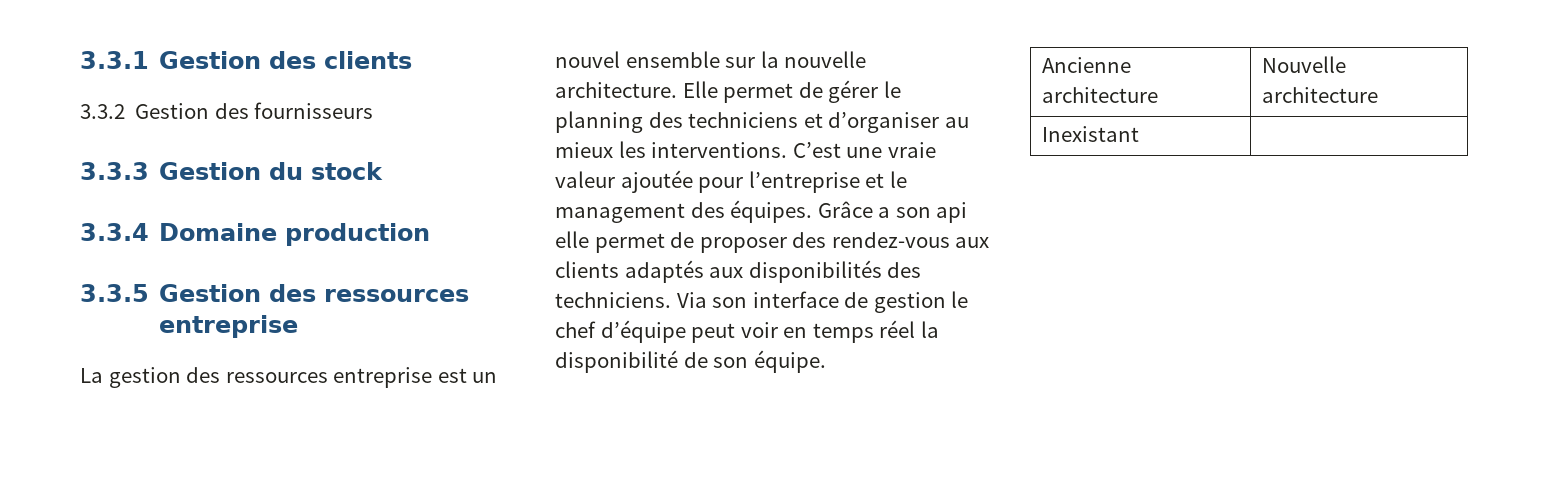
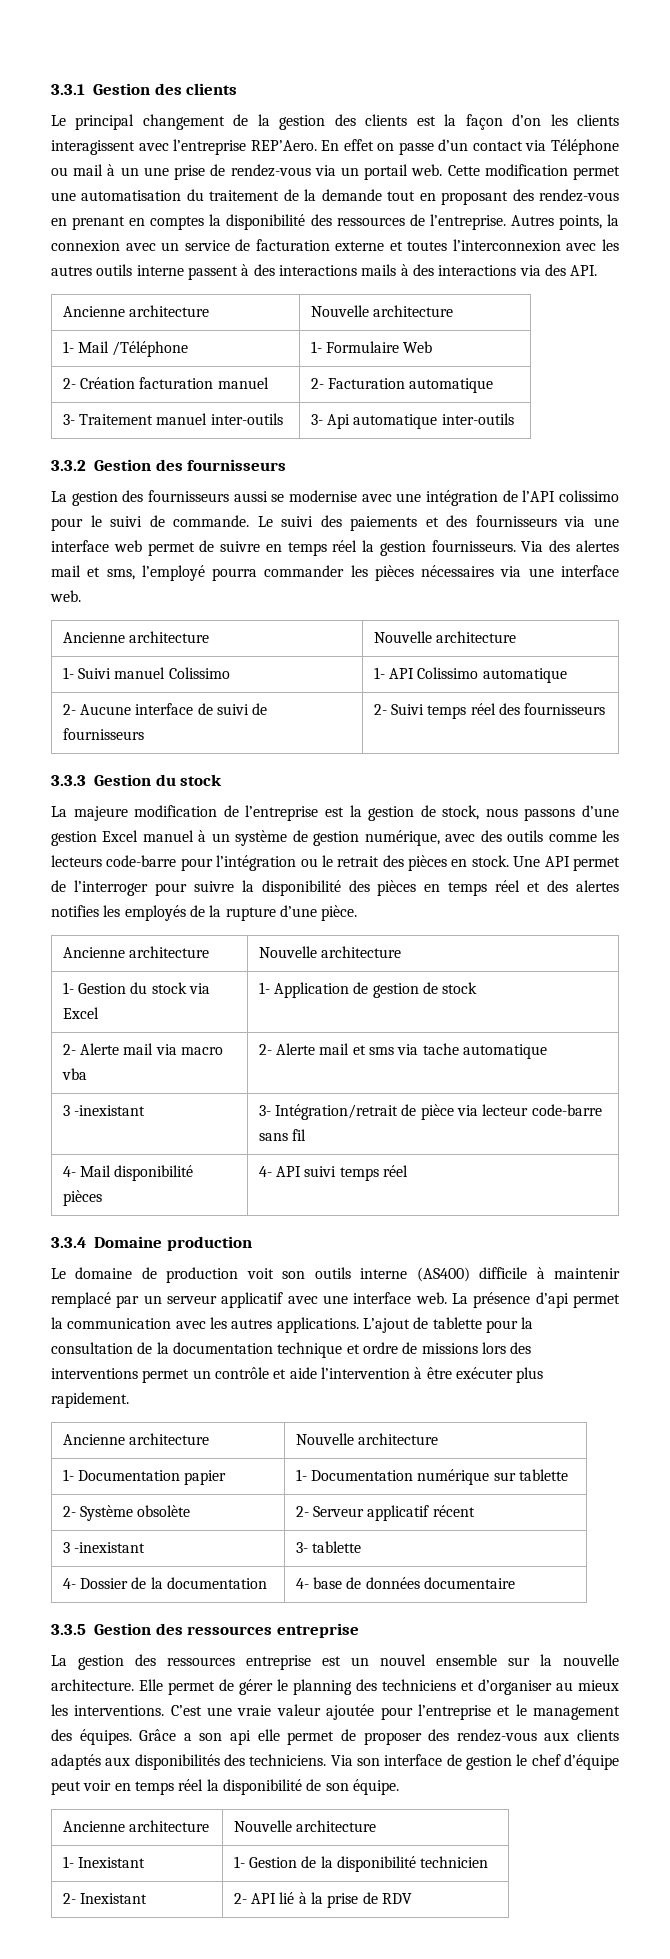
[80,102,374,119] [80,162,384,180] [80,223,431,246] 3.3.2 Gestion des fournisseurs // 3.3.3 Gestion du stock // 3.3.4 Domaine production -> [51,114,619,130] [51,139,620,155] [51,164,620,180] [51,189,619,205] [51,214,619,230] [51,239,619,251] [51,264,598,280] [62,305,209,317] [310,305,453,317] [62,341,189,357] [310,341,433,353] [62,377,269,389] [310,378,494,393] [62,413,283,425] [310,413,514,429] [51,459,287,471] [51,490,620,506] [51,515,620,531] [51,540,619,556] [51,565,619,581] [50,590,81,602] [62,631,209,643] [373,631,516,643] [62,667,230,679] [373,667,567,683] [62,703,268,715] [62,728,144,740] [373,703,606,719] [51,774,223,786] [51,805,619,821] [51,830,619,846] [51,855,621,871] [51,880,619,896] [51,905,358,921] [62,946,209,958] [258,946,401,958] [62,982,210,994] [62,1007,99,1019] [258,982,478,998] [62,1043,223,1055] [61,1068,87,1080] [258,1043,547,1059] [62,1105,145,1116] [258,1104,602,1120] [258,1129,306,1141] [62,1165,194,1181] [62,1190,102,1206] [258,1165,408,1181] [51,1236,252,1251] [51,1267,620,1283] [51,1292,620,1308] [51,1317,534,1333] [51,1342,532,1358] [51,1367,544,1383] [51,1392,129,1408] [62,1433,209,1445] [295,1433,438,1445] [62,1469,227,1485] [295,1469,568,1485] [62,1505,191,1521] [295,1505,475,1521] [62,1542,145,1553] [295,1541,361,1553] [62,1577,267,1589] [295,1577,515,1589] Le principal changement de la gestion des clients est la façon d’on les clients interagissent avec l’entreprise REP’Aero. En effet on passe d’un contact via Téléphone ou mail à un une prise de rendez-vous via un portail web. Cette modification permet une automatisation du traitement de la demande tout en proposant des rendez-vous en prenant en comptes la disponibilité des ressources de l’entreprise. Autres points, la connexion avec un service de facturation externe et toutes l’interconnexion avec les autres outils interne passent à des interactions mails à des interactions via des API. // Ancienne architecture | Nouvelle architecture // 1- Mail /Téléphone | 1- Formulaire Web // 2- Création facturation manuel | 2- Facturation automatique // 3- Traitement manuel inter-outils | 3- Api automatique inter-outils // 3.3.2 Gestion des fournisseurs // La gestion des fournisseurs aussi se modernise avec une intégration de l’API colissimo pour le suivi de commande. Le suivi des paiements et des fournisseurs via une interface web permet de suivre en temps réel la gestion fournisseurs. Via des alertes mail et sms, l’employé pourra commander les pièces nécessaires via une interface web. // Ancienne architecture | Nouvelle architecture // 1- Suivi manuel Colissimo | 1- API Colissimo automatique // 2- Aucune interface de suivi de fournisseurs | 2- Suivi temps réel des fournisseurs // 3.3.3 Gestion du stock // La majeure modification de l’entreprise est la gestion de stock, nous passons d’une gestion Excel manuel à un système de gestion numérique, avec des outils comme les lecteurs code-barre pour l’intégration ou le retrait des pièces en stock. Une API permet de l’interroger pour suivre la disponibilité des pièces en temps réel et des alertes notifies les employés de la rupture d’une pièce. // Ancienne architecture | Nouvelle architecture // 1- Gestion du stock via Excel | 1- Application de gestion de stock // 2- Alerte mail via macro vba | 2- Alerte mail et sms via tache automatique // 3 -inexistant | 3- Intégration/retrait de pièce via lecteur code-barre sans fil // 4- Mail disponibilité pièces | 4- API suivi temps réel // 3.3.4 Domaine production // Le domaine de production voit son outils interne (AS400) difficile à maintenir remplacé par un serveur applicatif avec une interface web. La présence d’api permet la communication avec les autres applications. L’ajout de tablette pour la consultation de la documentation technique et ordre de missions lors des interventions permet un contrôle et aide l’intervention à être exécuter plus rapidement. // Ancienne architecture | Nouvelle architecture // 1- Documentation papier | 1- Documentation numérique sur tablette // 2- Système obsolète | 2- Serveur applicatif récent // 3 -inexistant | 3- tablette // 4- Dossier de la documentation | 4- base de données documentaire
[1042,126,1140,142] Inexistant | -> [62,1856,145,1868] [233,1856,489,1872] [62,1893,147,1904] [233,1892,412,1908] 1- Inexistant | 1- Gestion de la disponibilité technicien // 2- Inexistant | 2- API lié à la prise de RDV

